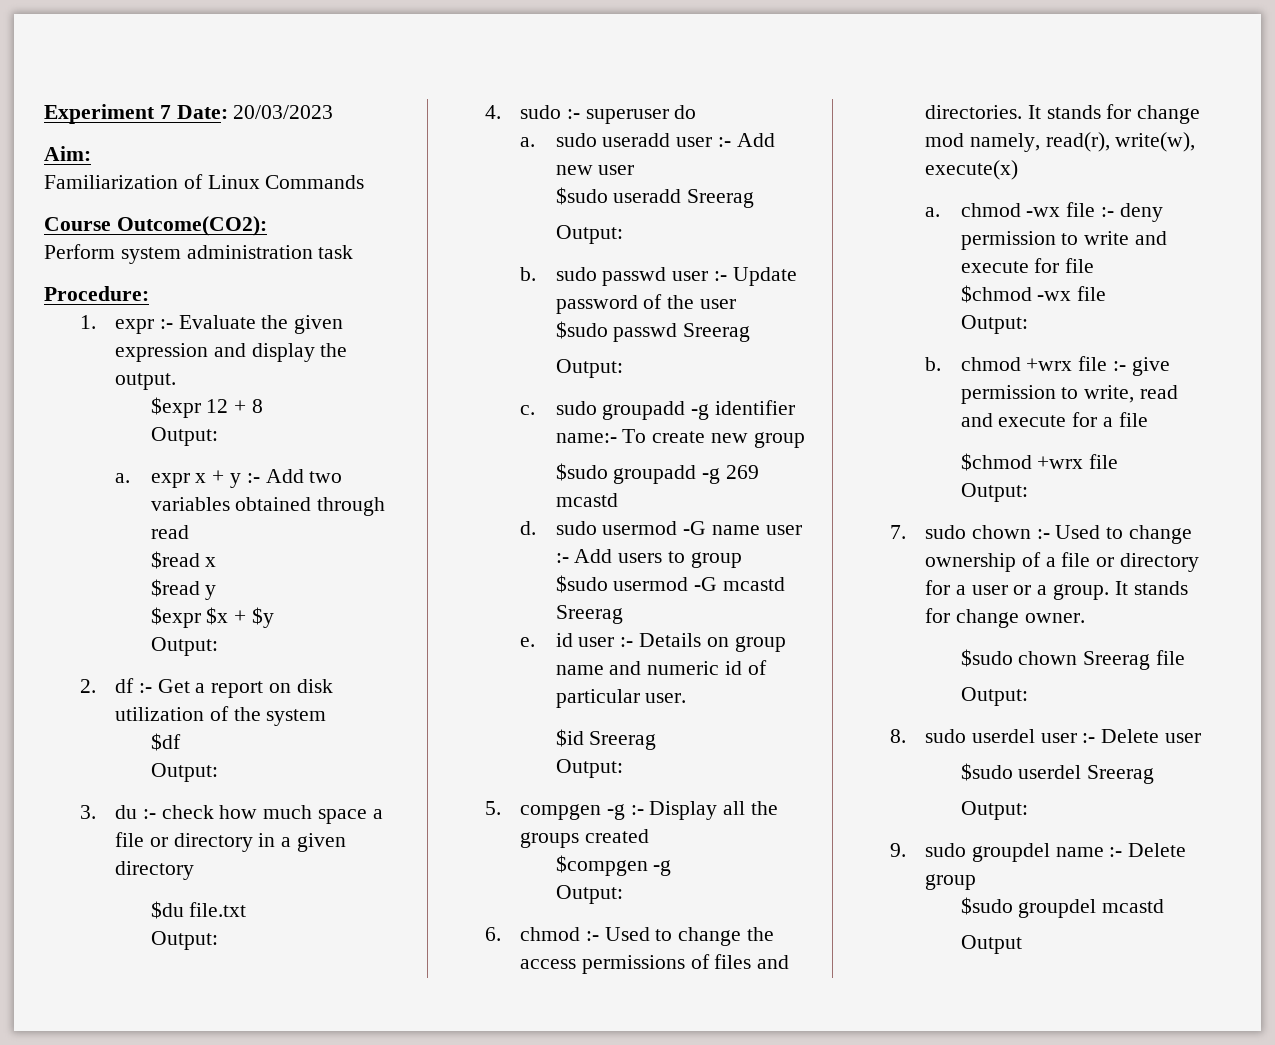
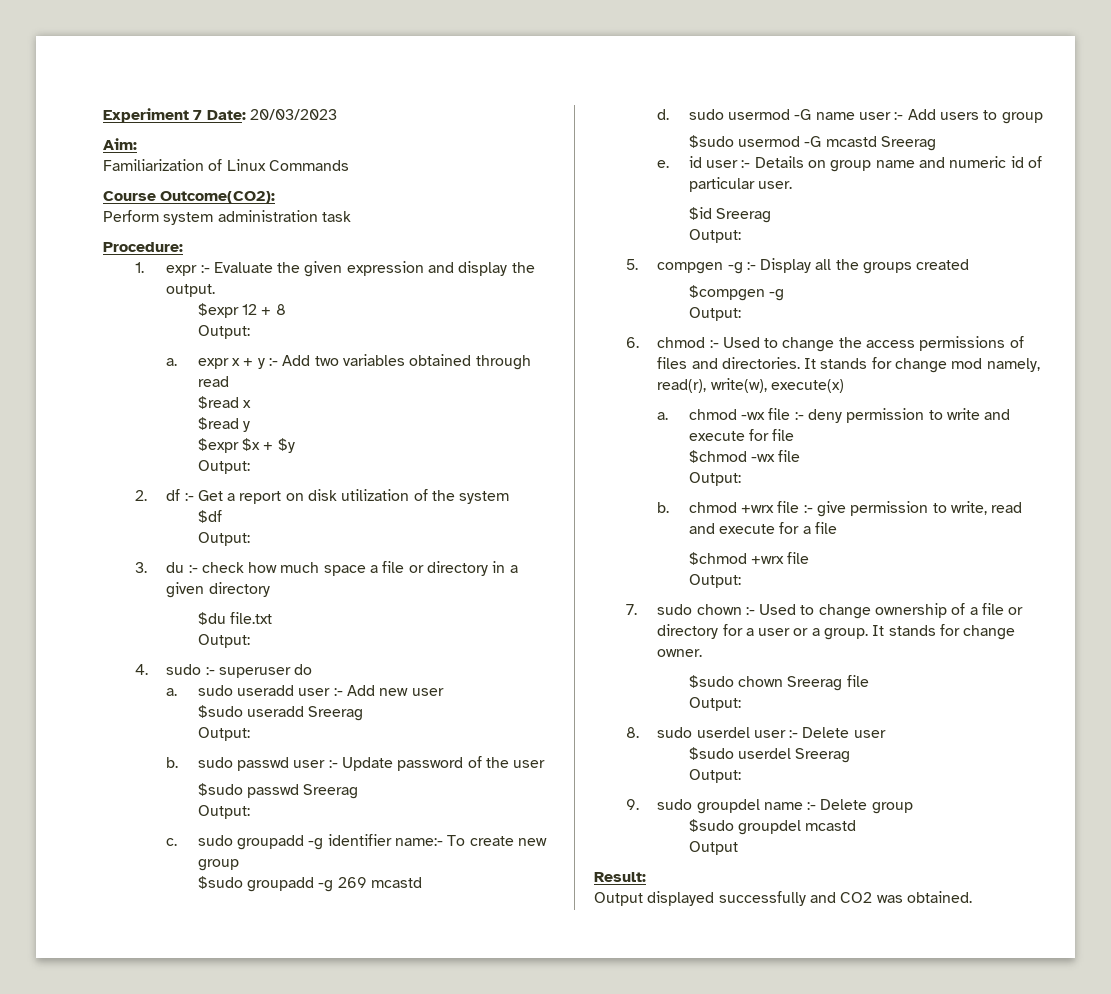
(1022, 944) none -> [594,872,646,882] [594,891,972,906] // Result: // Output displayed successfully and CO2 was obtained.

